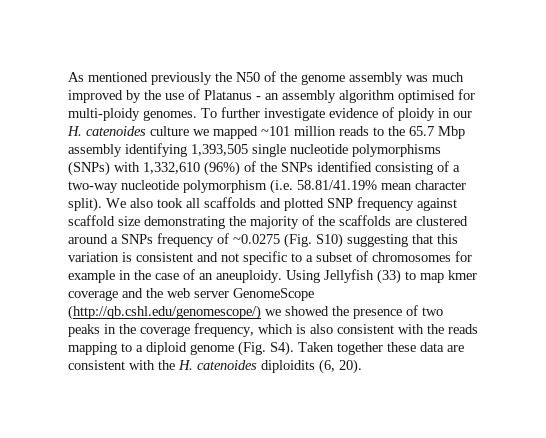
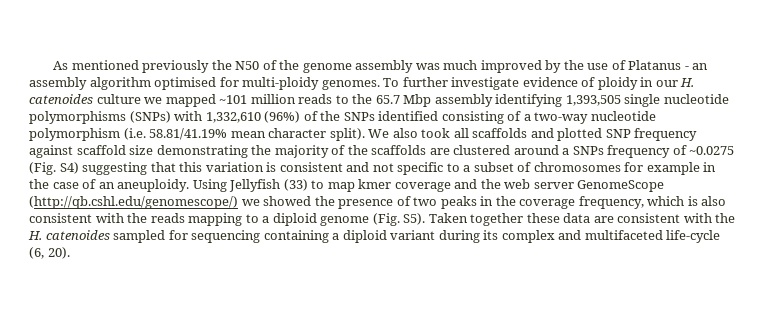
[316,233,343,248] S10) -> [59,162,79,174] S4)
[270,341,294,356] S4). -> [403,213,426,225] S5).
[261,360,315,373] diploidits -> [113,230,721,243] sampled for sequencing containing a diploid variant during its complex and multifaceted life-cycle

